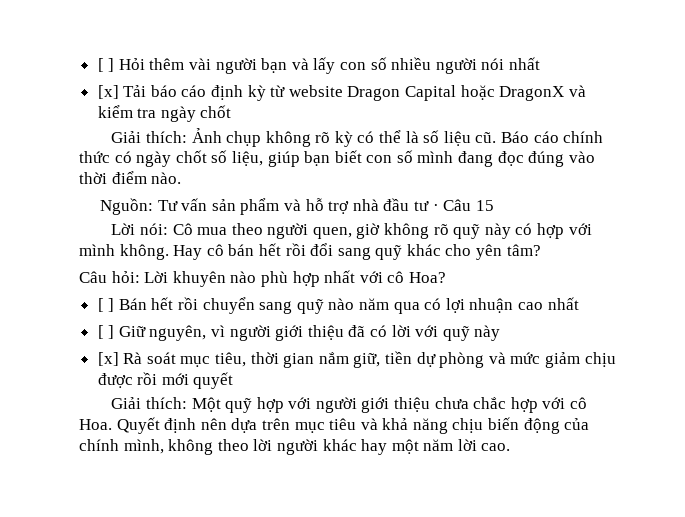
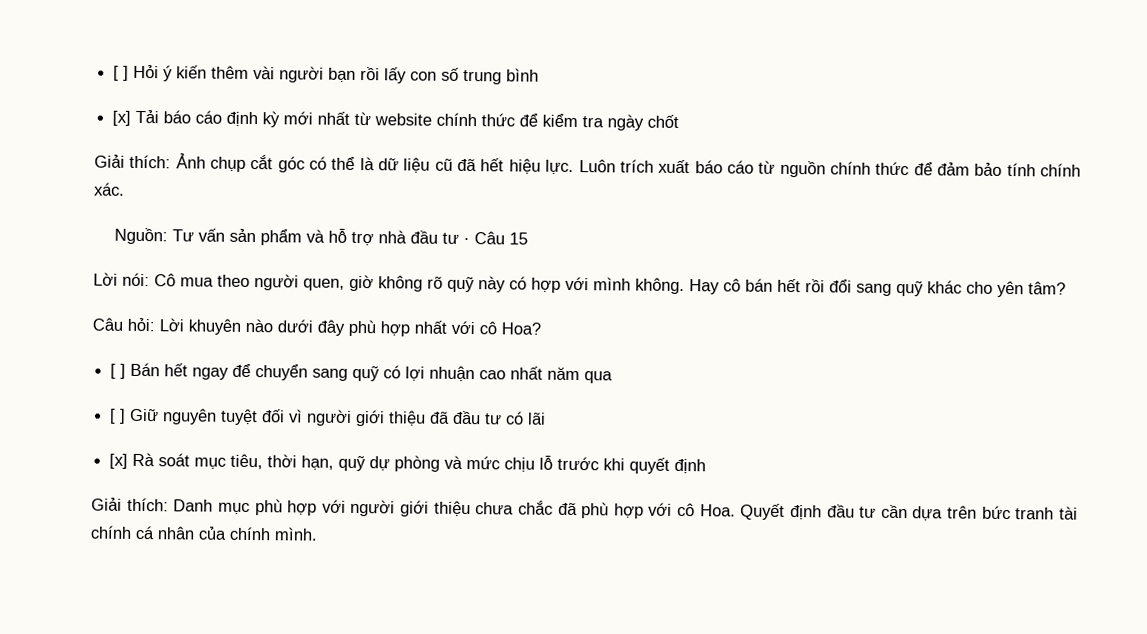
(145, 64) none -> [163,65,208,82] ý kiến
[291,58,309,70] và -> [360,67,381,81] rồi
[391,57,540,74] nhiều người nói nhất -> [463,68,540,85] trung bình
[270,85,586,101] từ website Dragon Capital hoặc DragonX và -> [283,111,539,127] mới nhất từ website chính thức để
[265,130,604,147] [79,150,595,167] [79,171,182,184] không rõ kỳ có thể là số liệu cũ. Báo cáo chính thức có ngày chốt số liệu, giúp bạn biết con số mình đang đọc đúng vào thời điểm nào. -> [250,155,1081,178] [94,182,125,196] cắt góc có thể là dữ liệu cũ đã hết hiệu lực. Luôn trích xuất báo cáo từ nguồn chính thức để đảm bảo tính chính xác.
(257, 277) none -> [277,319,345,336] dưới đây
[178,297,199,310] rồi -> [192,363,252,380] ngay để
[328,298,420,314] nào năm qua -> (381, 373) none
(579, 303) none -> [547,366,614,384] năm qua
[149,325,207,341] nguyên, -> [162,408,286,426] nguyên tuyệt đối
[370,325,501,341] có lời với quỹ này -> [453,410,547,425] đầu tư có lãi
[283,351,616,368] [97,372,189,388] gian nắm giữ, tiền dự phòng và mức giảm chịu được rồi mới -> [301,455,626,473] hạn, quỹ dự phòng và mức chịu lỗ trước khi
[111,397,253,413] // Giải thích: Một quỹ -> [674,458,707,475] [91,497,283,516] định // Giải thích: Danh mục phù
(507, 403) none -> [557,502,610,519] đã phù
[200,417,590,434] [79,439,511,455] nên dựa trên mục tiêu và khả năng chịu biến động của chính mình, không theo lời người khác hay một năm lời cao. -> [826,504,1079,522] [90,525,318,541] đầu tư cần dựa trên bức tranh tài chính cá nhân của chính mình.

